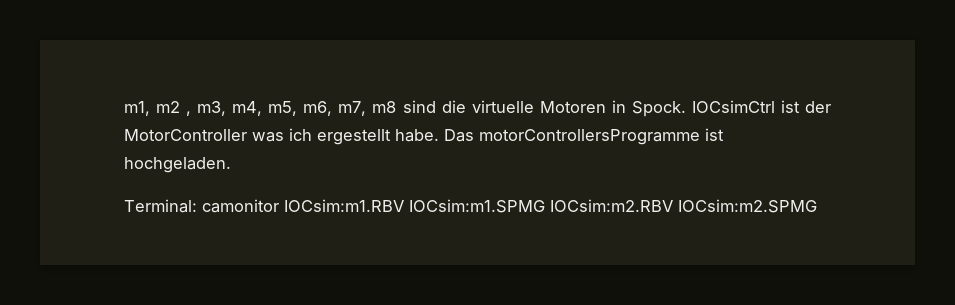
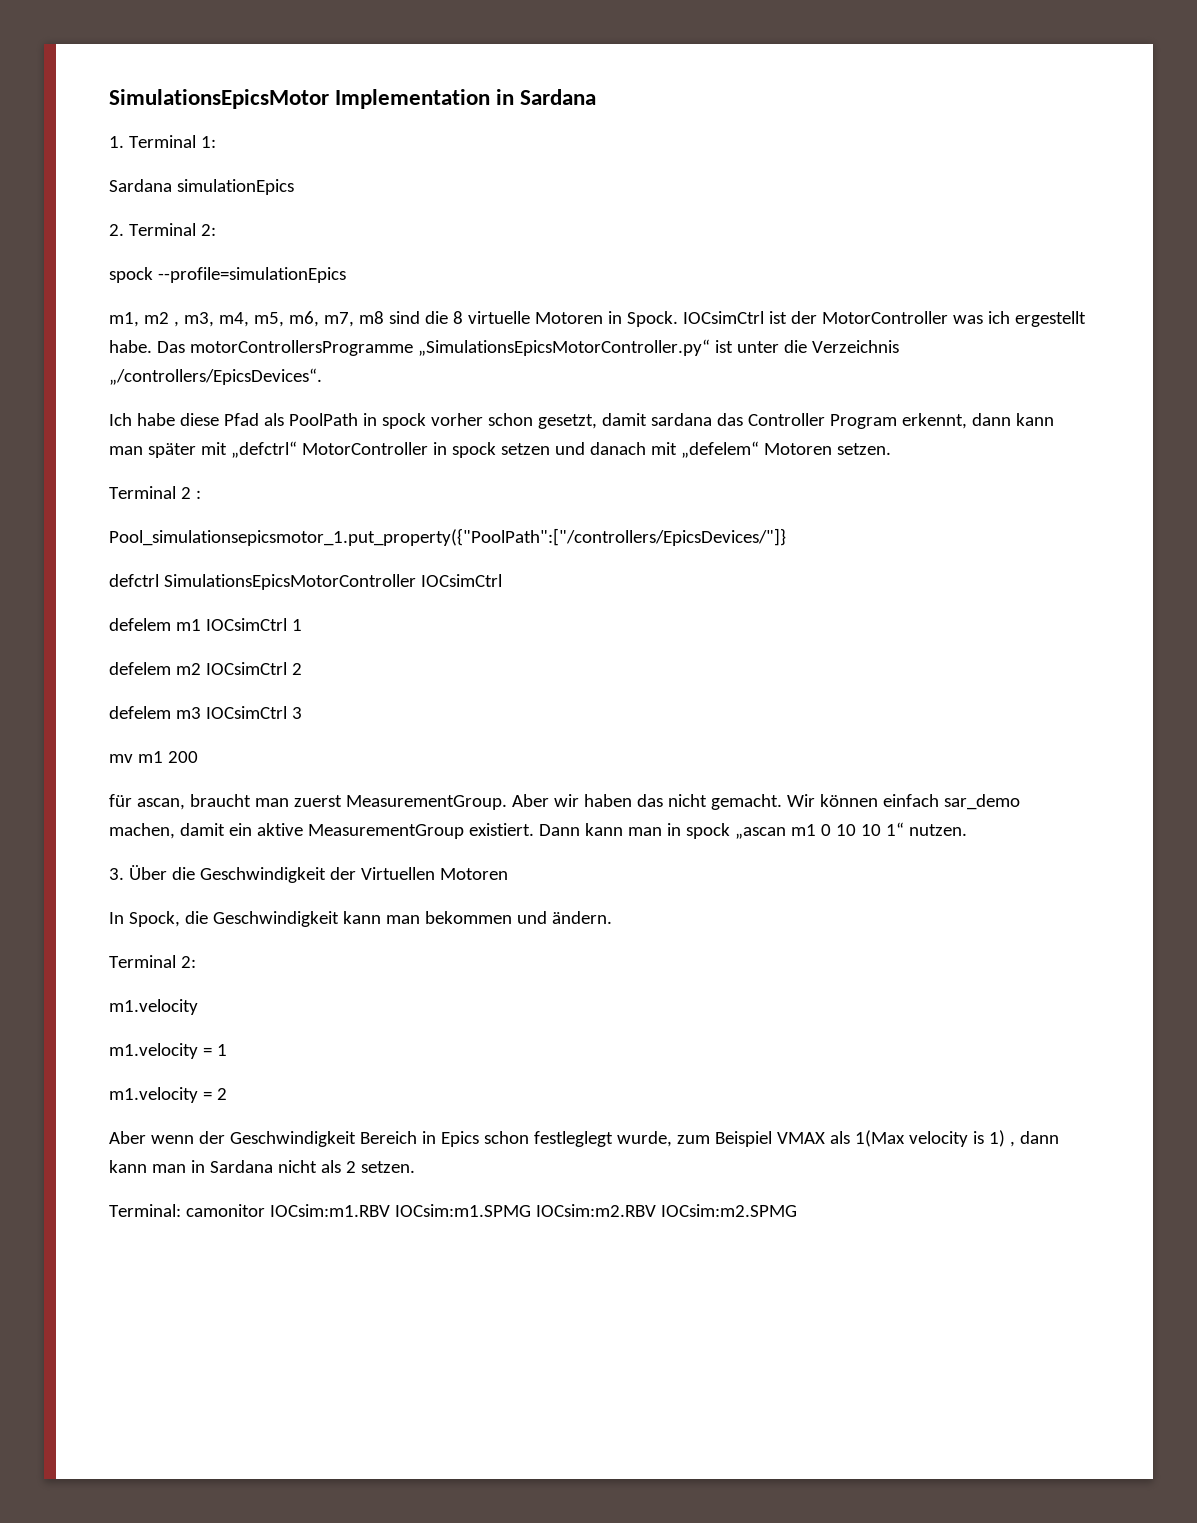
(124, 108) none -> [109,89,597,109] [109,135,216,148] [109,179,294,195] [109,223,216,236] [109,267,346,283] SimulationsEpicsMotor Implementation in Sardana // 1. Terminal 1: // Sardana simulationEpics // 2. Terminal 2: // spock --profile=simulationEpics //
(466, 106) none -> [452,311,463,324] 8
[705,128,724,141] [124,157,231,173] ist hochgeladen. -> [417,339,899,356] [109,368,322,385] [109,413,1054,429] [109,441,891,458] [109,486,201,499] [109,528,786,546] [109,574,502,590] [109,618,302,631] [109,662,302,675] [109,706,302,719] [109,751,198,763] [109,794,1020,810] [109,822,967,839] [109,865,508,883] [109,911,612,927] [109,955,196,968] [109,999,198,1015] [109,1043,227,1059] [109,1087,227,1103] [109,1130,1059,1147] [109,1160,415,1173] „SimulationsEpicsMotorController.py“ ist unter die Verzeichnis „/controllers/EpicsDevices“. // Ich habe diese Pfad als PoolPath in spock vorher schon gesetzt, damit sardana das Controller Program erkennt, dann kann man später mit „defctrl“ MotorController in spock setzen und danach mit „defelem“ Motoren setzen. // Terminal 2 : // Pool_simulationsepicsmotor_1.put_property({"PoolPath":["/controllers/EpicsDevices/"]} // defctrl SimulationsEpicsMotorController IOCsimCtrl // defelem m1 IOCsimCtrl 1 // defelem m2 IOCsimCtrl 2 // defelem m3 IOCsimCtrl 3 // mv m1 200 // für ascan, braucht man zuerst MeasurementGroup. Aber wir haben das nicht gemacht. Wir können einfach sar_demo machen, damit ein aktive MeasurementGroup existiert. Dann kann man in spock „ascan m1 0 10 10 1“ nutzen. // 3. Über die Geschwindigkeit der Virtuellen Motoren // In Spock, die Geschwindigkeit kann man bekommen und ändern. // Terminal 2: // m1.velocity // m1.velocity = 1 // m1.velocity = 2 // Aber wenn der Geschwindigkeit Bereich in Epics schon festleglegt wurde, zum Beispiel VMAX als 1(Max velocity is 1) , dann kann man in Sardana nicht als 2 setzen.

